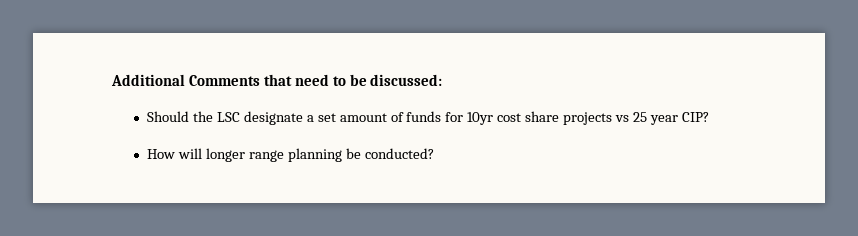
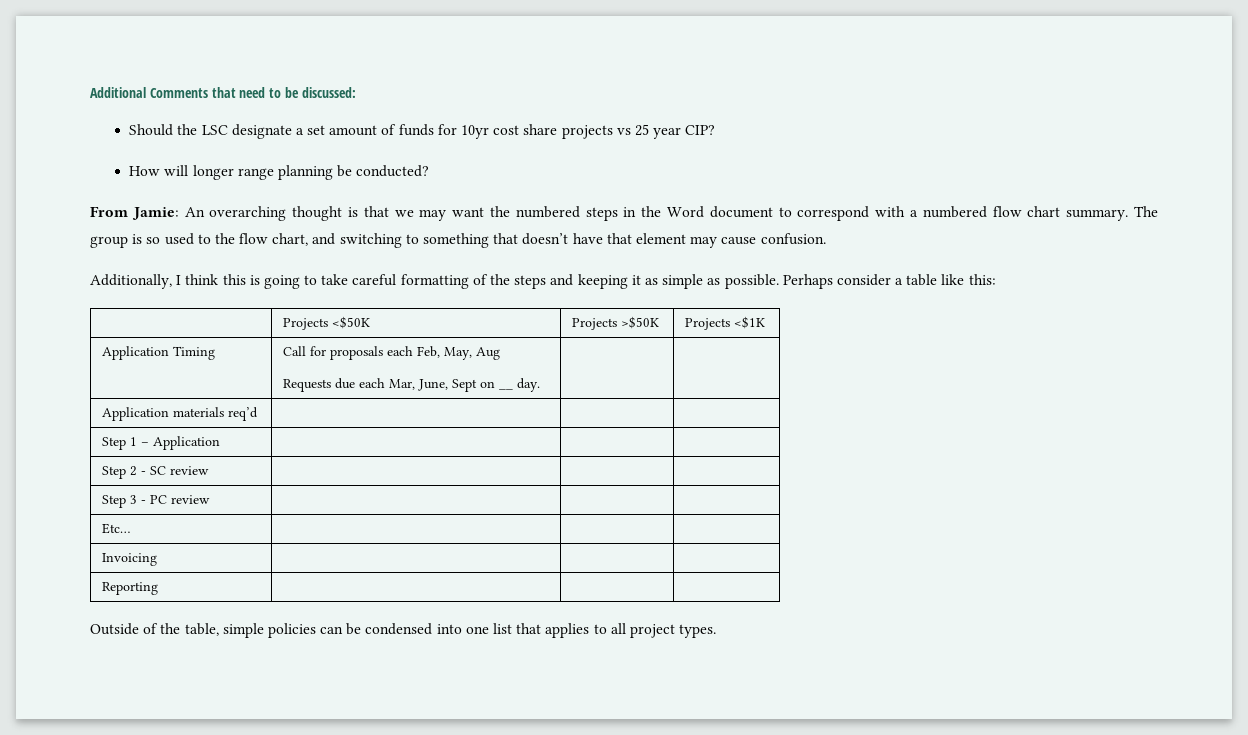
(434, 153) none -> [90,206,1158,221] [90,233,826,248] [90,274,996,289] [282,316,370,330] [571,316,659,330] [684,316,765,330] [101,346,215,360] [282,346,500,360] [282,378,495,392] [498,378,540,392] [101,407,258,421] [101,436,220,450] [101,466,209,479] [101,495,210,508] [101,523,130,534] [101,553,157,566] [101,582,158,595] [90,623,717,638] // From Jamie: An overarching thought is that we may want the numbered steps in the Word document to correspond with a numbered flow chart summary. The group is so used to the flow chart, and switching to something that doesn’t have that element may cause confusion. // Additionally, I think this is going to take careful formatting of the steps and keeping it as simple as possible. Perhaps consider a table like this: // | Projects <$50K | Projects >$50K | Projects <$1K // Application Timing | Call for proposals each Feb, May, Aug // Requests due each Mar, June, Sept on __ day. | | // Application materials req’d | | | // Step 1 – Application | | | // Step 2 - SC review | | | // Step 3 - PC review | | | // Etc… | | | // Invoicing | | | // Reporting | | | // Outside of the table, simple policies can be condensed into one list that applies to all project types.

